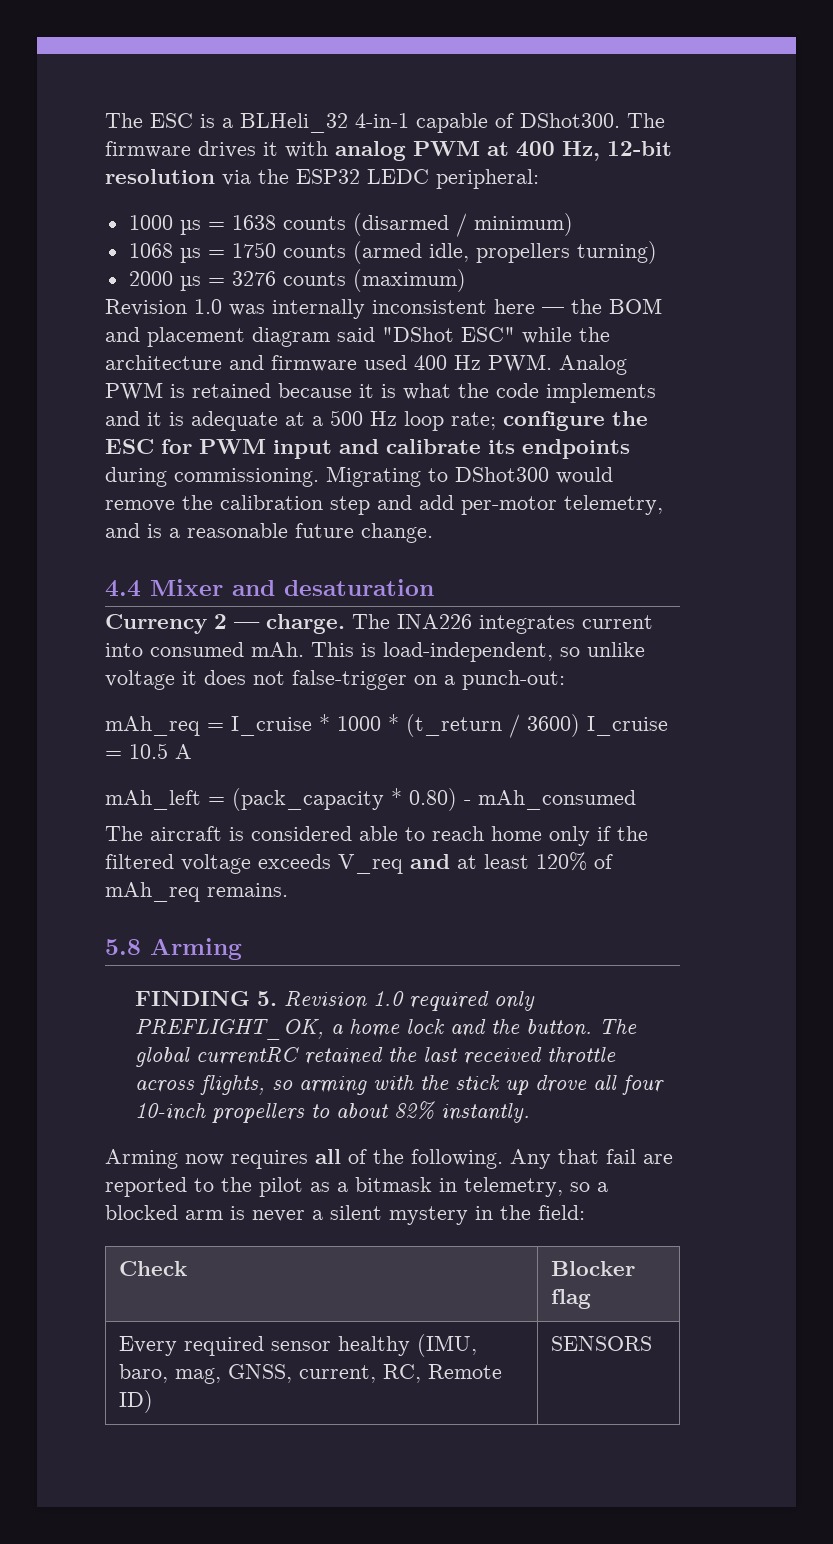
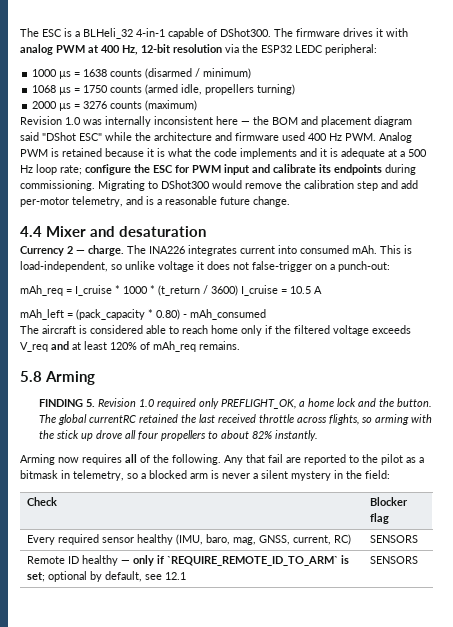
[135,1103,207,1121] 10-inch -> (159, 435) none
[382,1364,502,1383] [118,1390,153,1413] RC, Remote ID) -> [333,534,351,545] [369,535,418,543] [26,555,349,566] [26,571,186,582] RC) | SENSORS // Remote ID healthy — only if `REQUIRE_REMOTE_ID_TO_ARM` is set; optional by default, see 12.1

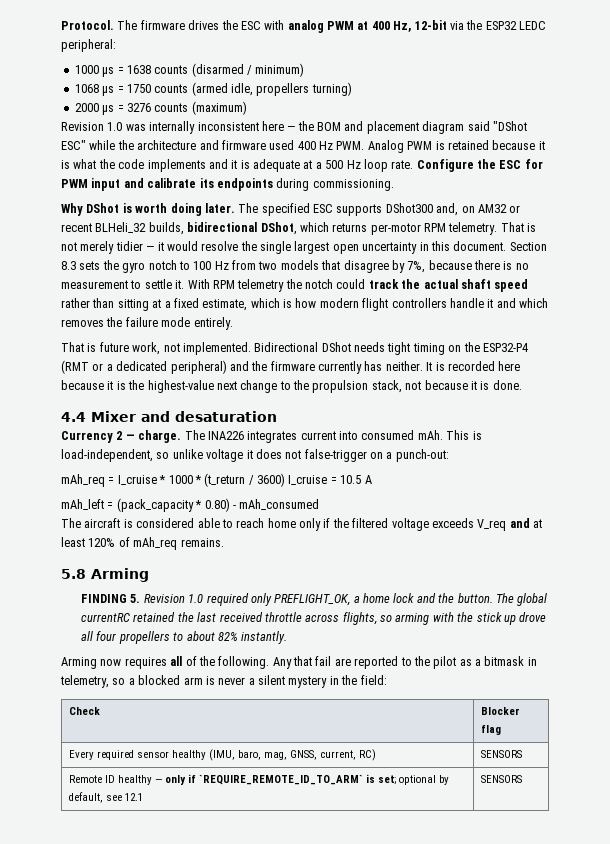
[20,28,271,39] The ESC is a BLHeli_32 4-in-1 capable of DShot300. -> [61,20,114,30] Protocol.
[376,28,383,37] it -> [221,20,261,30] the ESC
[173,44,222,53] resolution -> (447, 25) none
[60,164,131,175] rate; configure -> [391,159,474,172] rate. Configure
[98,180,418,191] [20,196,290,207] Migrating to DShot300 would remove the calibration step and add per-motor telemetry, and is a reasonable future change. -> [61,203,521,216] [61,222,537,235] [61,241,547,254] [61,260,529,273] [61,279,529,292] [61,298,548,311] [61,317,233,330] [61,342,528,355] [61,360,521,374] [61,380,522,393] // Why DShot is worth doing later. The specified ESC supports DShot300 and, on AM32 or recent BLHeli_32 builds, bidirectional DShot, which returns per-motor RPM telemetry. That is not merely tidier — it would resolve the single largest open uncertainty in this document. Section 8.3 sets the gyro notch to 100 Hz from two models that disagree by 7%, because there is no measurement to settle it. With RPM telemetry the notch could track the actual shaft speed rather than sitting at a fixed estimate, which is how modern flight controllers handle it and which removes the failure mode entirely. // That is future work, not implemented. Bidirectional DShot needs tight timing on the ESP32-P4 (RMT or a dedicated peripheral) and the firmware currently has neither. It is recorded here because it is the highest-value next change to the propulsion stack, not because it is done.

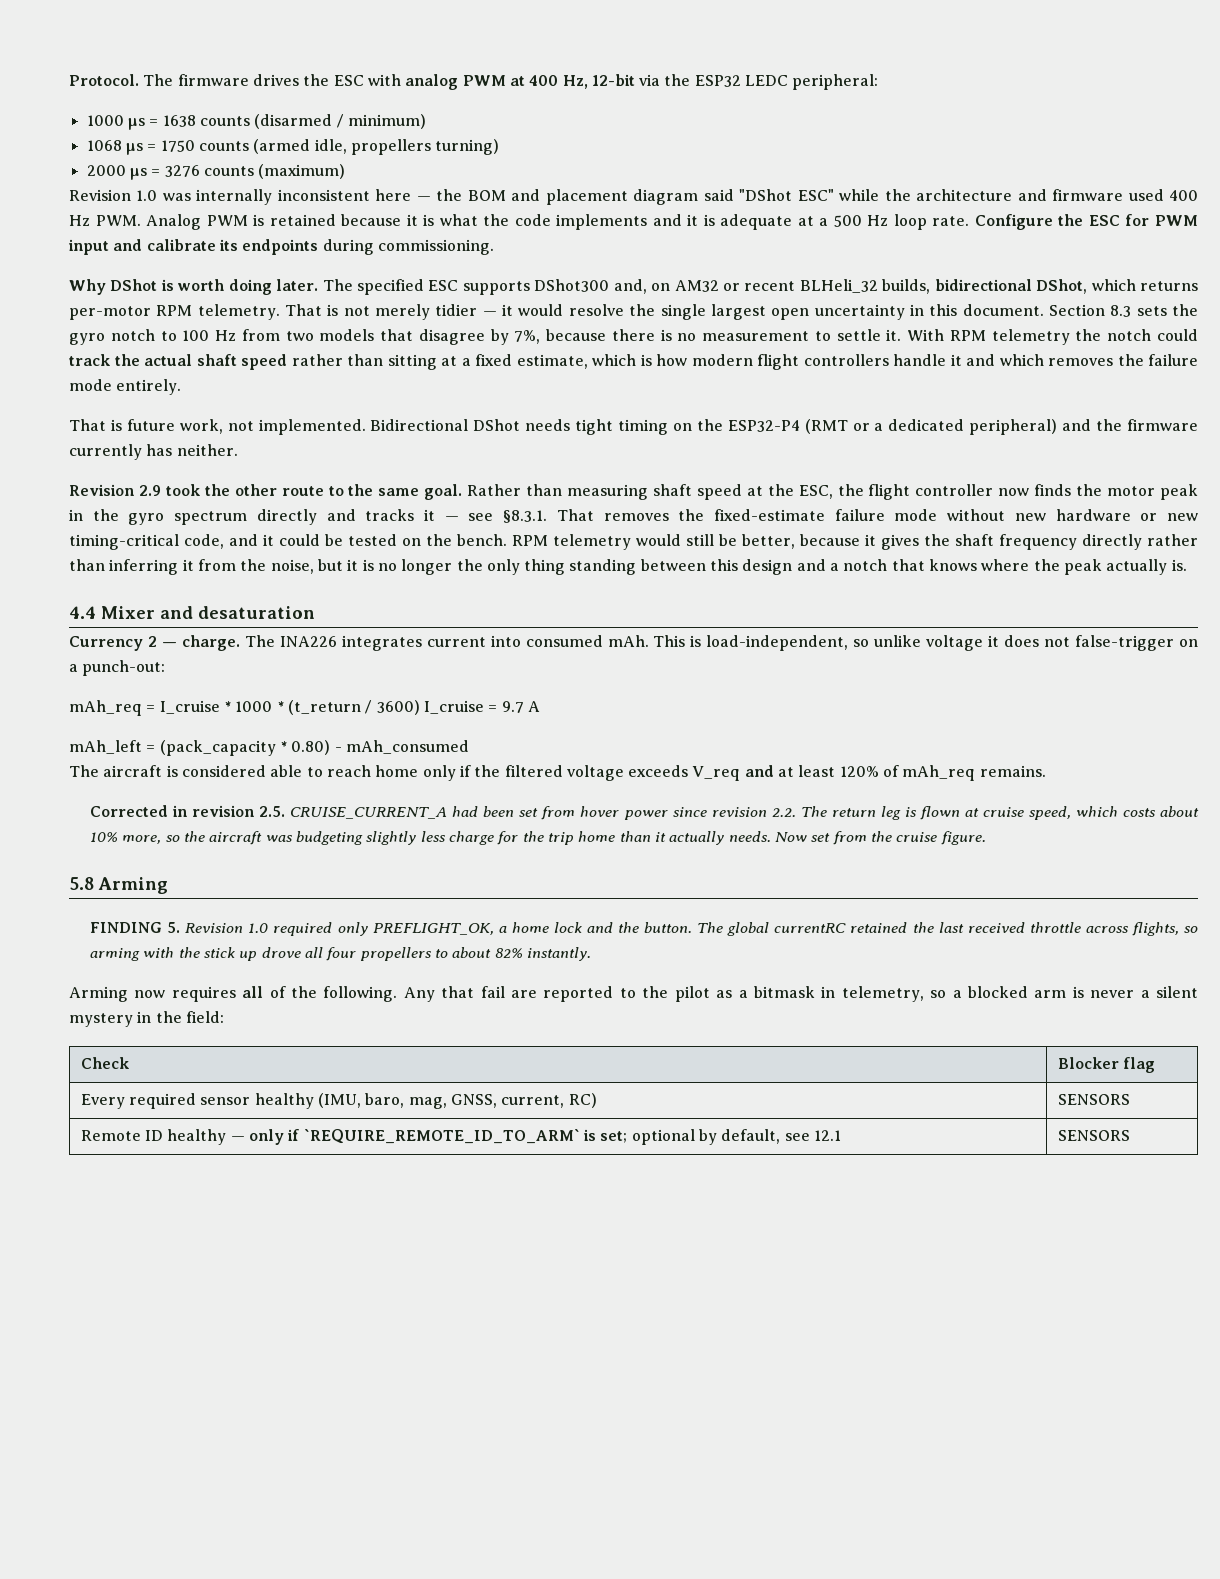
[426,361,521,371] [61,380,522,393] It is recorded here because it is the highest-value next change to the propulsion stack, not because it is done. -> [69,484,1198,500] [69,509,1198,525] [69,534,1198,550] [69,559,1187,575] // Revision 2.9 took the other route to the same goal. Rather than measuring shaft speed at the ESC, the flight controller now finds the motor peak in the gyro spectrum directly and tracks it — see §8.3.1. That removes the fixed-estimate failure mode without new hardware or new timing-critical code, and it could be tested on the bench. RPM telemetry would still be better, because it gives the shaft frequency directly rather than inferring it from the noise, but it is no longer the only thing standing between this design and a notch that knows where the peak actually is.
[340,475,362,484] 10.5 -> [501,701,524,713] 9.7
(224, 542) none -> [90,805,1200,820] [90,831,986,845] // Corrected in revision 2.5. CRUISE_CURRENT_A had been set from hover power since revision 2.2. The return leg is flown at cruise speed, which costs about 10% more, so the aircraft was budgeting slightly less charge for the trip home than it actually needs. Now set from the cruise figure.

